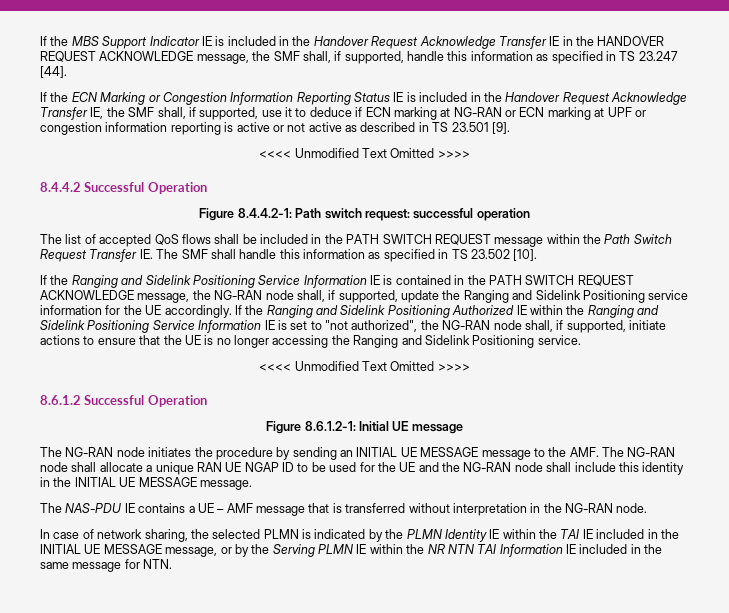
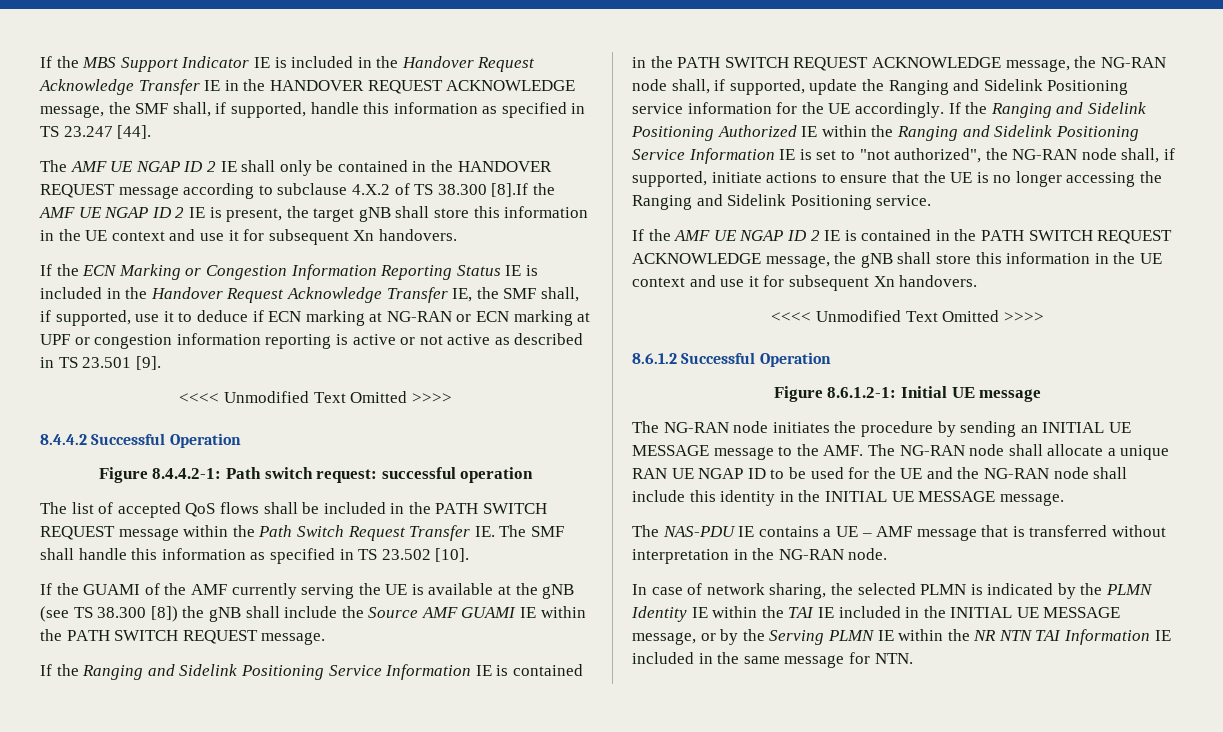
(67, 72) none -> [40,160,552,176] [40,183,555,199] [39,206,589,222] [40,229,457,245] // The AMF UE NGAP ID 2 IE shall only be contained in the HANDOVER REQUEST message according to subclause 4.X.2 of TS 38.300 [8].If the AMF UE NGAP ID 2 IE is present, the target gNB shall store this information in the UE context and use it for subsequent Xn handovers.
(538, 255) none -> [40,583,575,599] [40,606,586,622] [40,629,326,645] // If the GUAMI of the AMF currently serving the UE is available at the gNB (see TS 38.300 [8]) the gNB shall include the Source AMF GUAMI IE within the PATH SWITCH REQUEST message.
(581, 340) none -> [632,229,1173,244] [632,252,1162,268] [632,275,978,291] // If the AMF UE NGAP ID 2 IE is contained in the PATH SWITCH REQUEST ACKNOWLEDGE message, the gNB shall store this information in the UE context and use it for subsequent Xn handovers.

